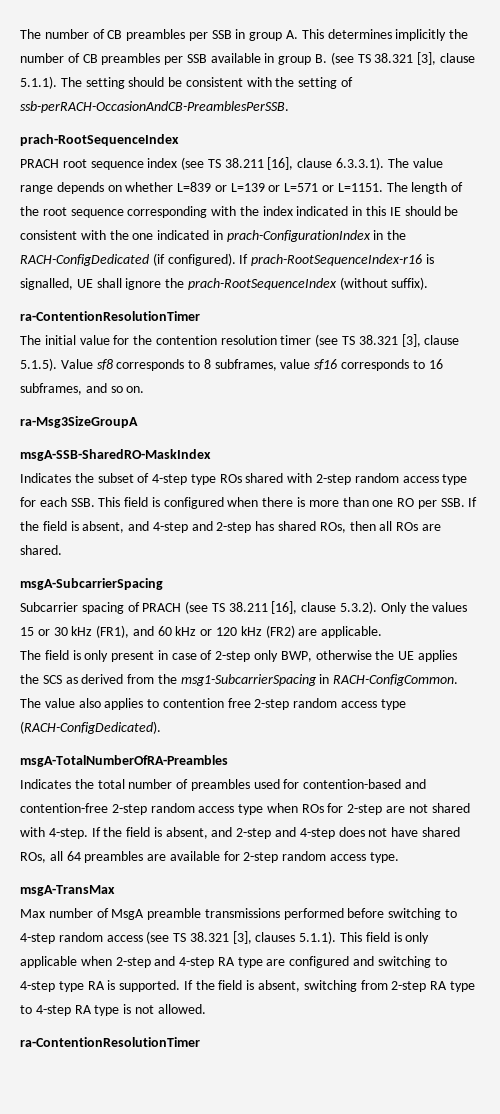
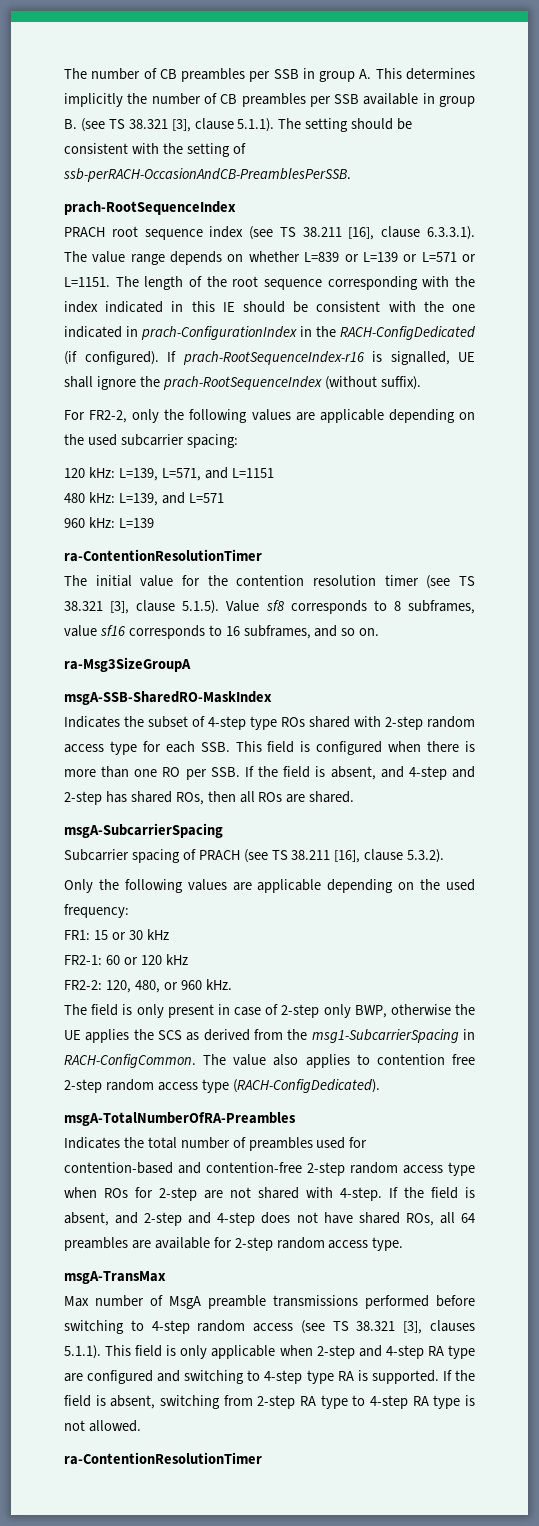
(429, 283) none -> [64,409,475,423] [64,434,238,448] [64,467,274,481] [64,492,224,506] [64,517,154,528] // For FR2-2, only the following values are applicable depending on the used subcarrier spacing: // 120 kHz: L=139, L=571, and L=1151 // 480 kHz: L=139, and L=571 // 960 kHz: L=139
(378, 607) none -> (445, 856) //
[432,602,468,612] values -> [124,879,476,893] [64,904,129,918] [64,930,90,940] following values are applicable depending on the used frequency: // FR1:
[96,625,197,638] (FR1), and 60 kHz -> [64,955,120,965] // FR2-1: 60
[265,625,383,638] (FR2) are applicable. -> [64,979,232,993] // FR2-2: 120, 480, or 960 kHz.

